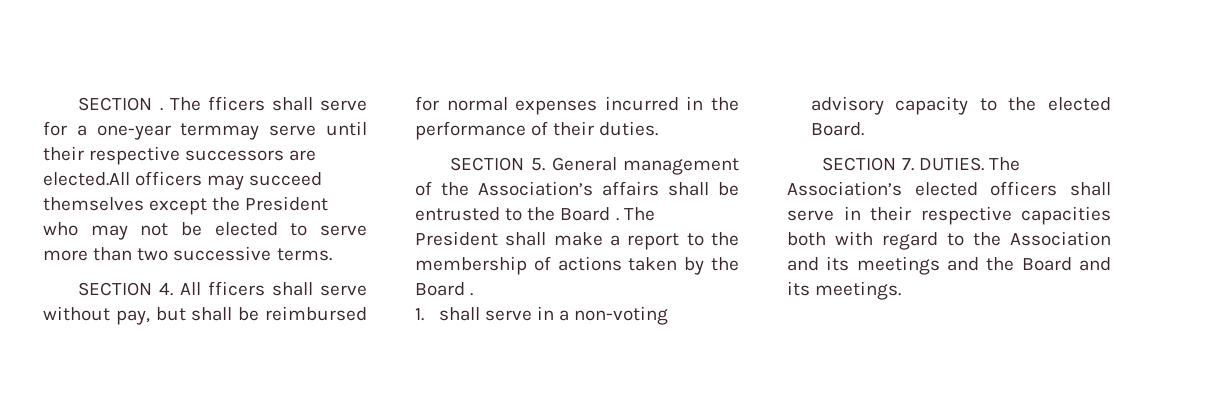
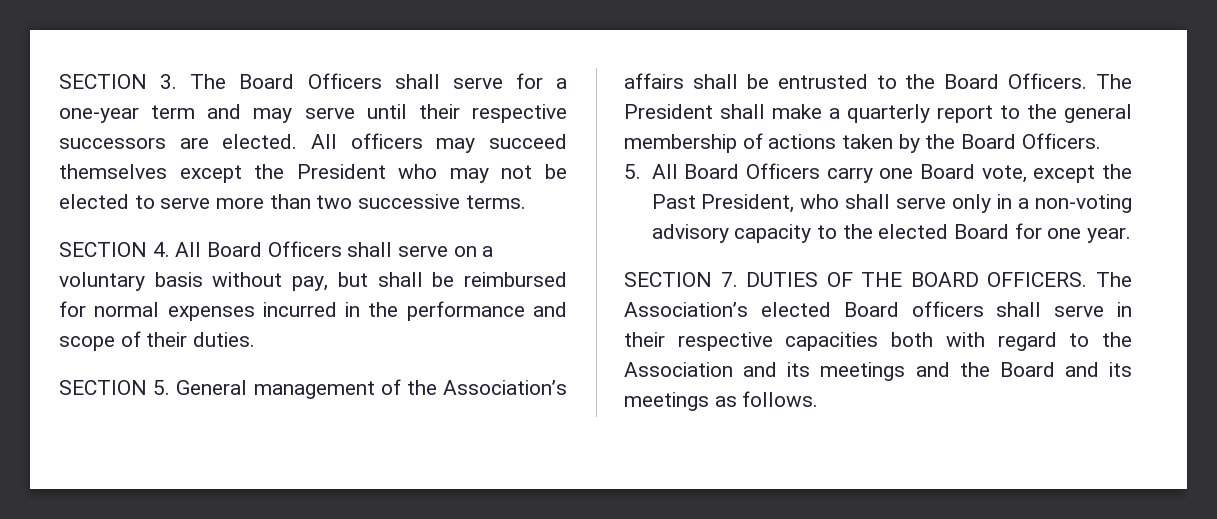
[78,96,265,111] SECTION . The fficers -> [59,73,382,89] SECTION 3. The Board Officers
[180,123,260,140] termmay -> [151,104,293,123] term and may
[43,172,130,186] elected.All -> [222,134,337,149] elected. All
[208,281,367,296] fficers shall serve -> [207,241,494,257] [59,272,203,291] Board Officers shall serve on a voluntary basis
(526, 130) none -> [533,302,567,317] [59,336,115,351] and scope
[615,218,619,221] . -> [1008,73,1088,89] Officers.
(620, 240) none -> [847,104,930,123] quarterly
(739, 239) none -> [1064,104,1132,123] general
[470,293,474,296] [415,307,533,321] . // 1. shall serve -> [1021,133,1101,149] [624,163,1132,183] [651,194,992,213] Officers. // 5. All Board Officers carry one Board vote, except the Past President, who shall serve only
[810,122,864,136] [822,157,984,171] Board. // SECTION 7. DUTIES. -> [953,223,1131,243] [624,272,1088,287] Board for one year. // SECTION 7. DUTIES OF THE BOARD OFFICERS.
(978, 189) none -> [843,302,899,317] Board
[815,281,902,300] meetings. -> [624,391,819,411] meetings as follows.

